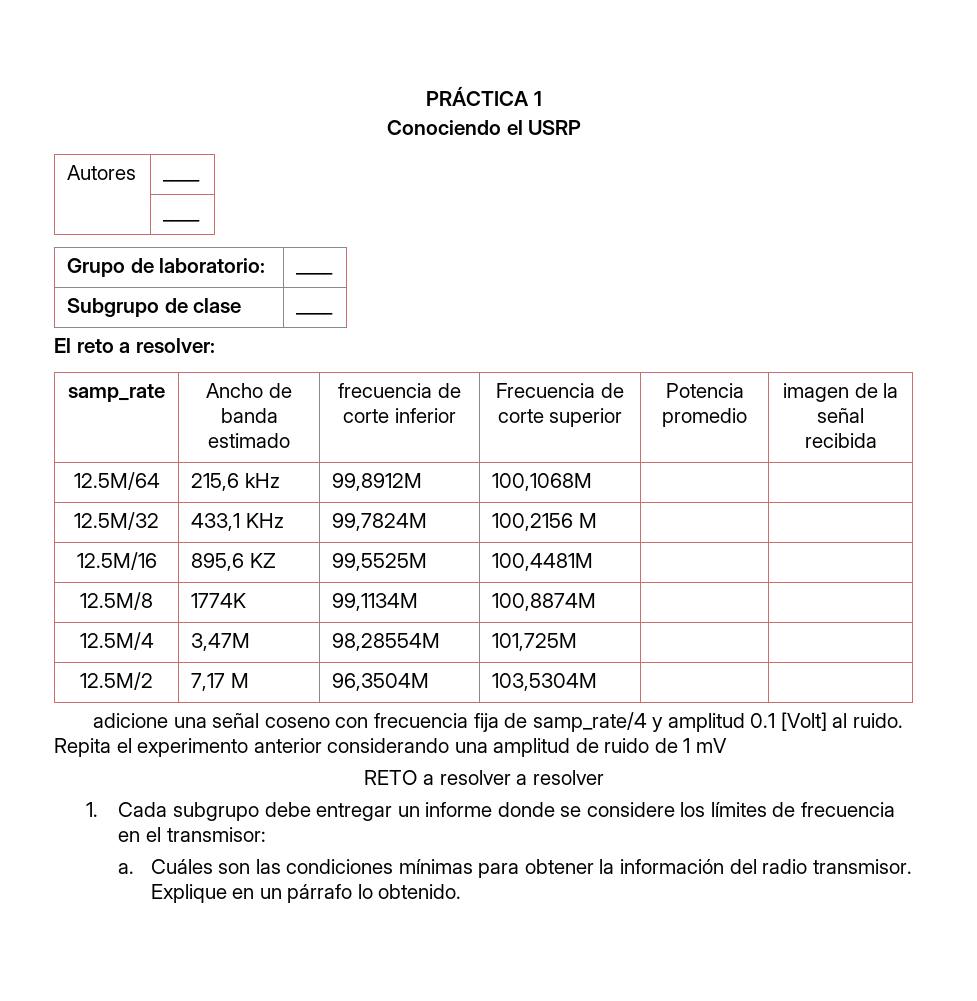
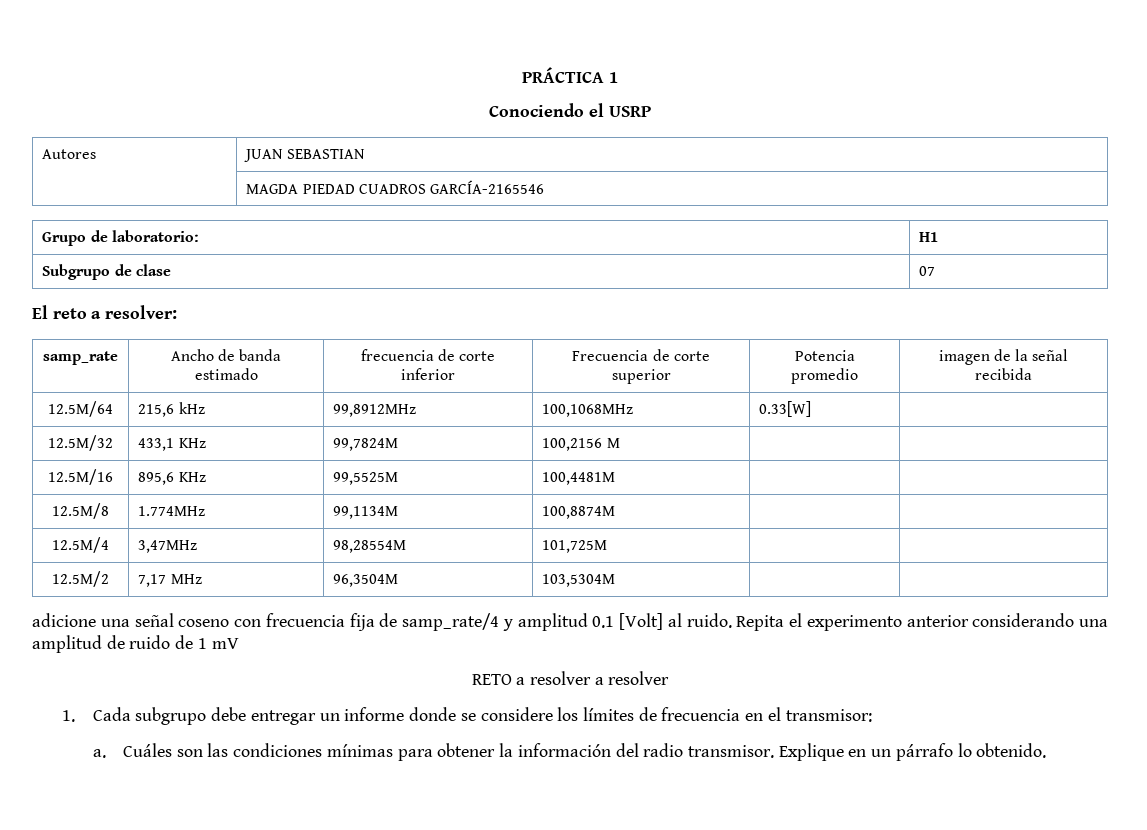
[163,180,201,182] [163,220,201,222] ____ // | ____ -> [244,149,365,162] [246,180,545,194] JUAN SEBASTIAN // | MAGDA PIEDAD CUADROS GARCÍA-2165546
[296,273,334,275] ____ -> [919,232,939,242] H1
[296,313,334,315] ____ -> [919,266,936,276] 07
[332,473,423,491] [492,473,593,491] 99,8912M | 100,1068M | -> [333,404,417,417] [542,404,634,417] [759,401,812,417] 99,8912MHz | 100,1068MHz | 0.33[W]
[249,553,276,568] KZ -> [178,472,206,482] KHz
[191,593,247,608] 1774K -> [138,506,206,516] 1.774MHz
[191,633,251,651] 3,47M -> [138,540,198,553] 3,47MHz
[230,673,249,688] M -> [170,574,202,584] MHz

